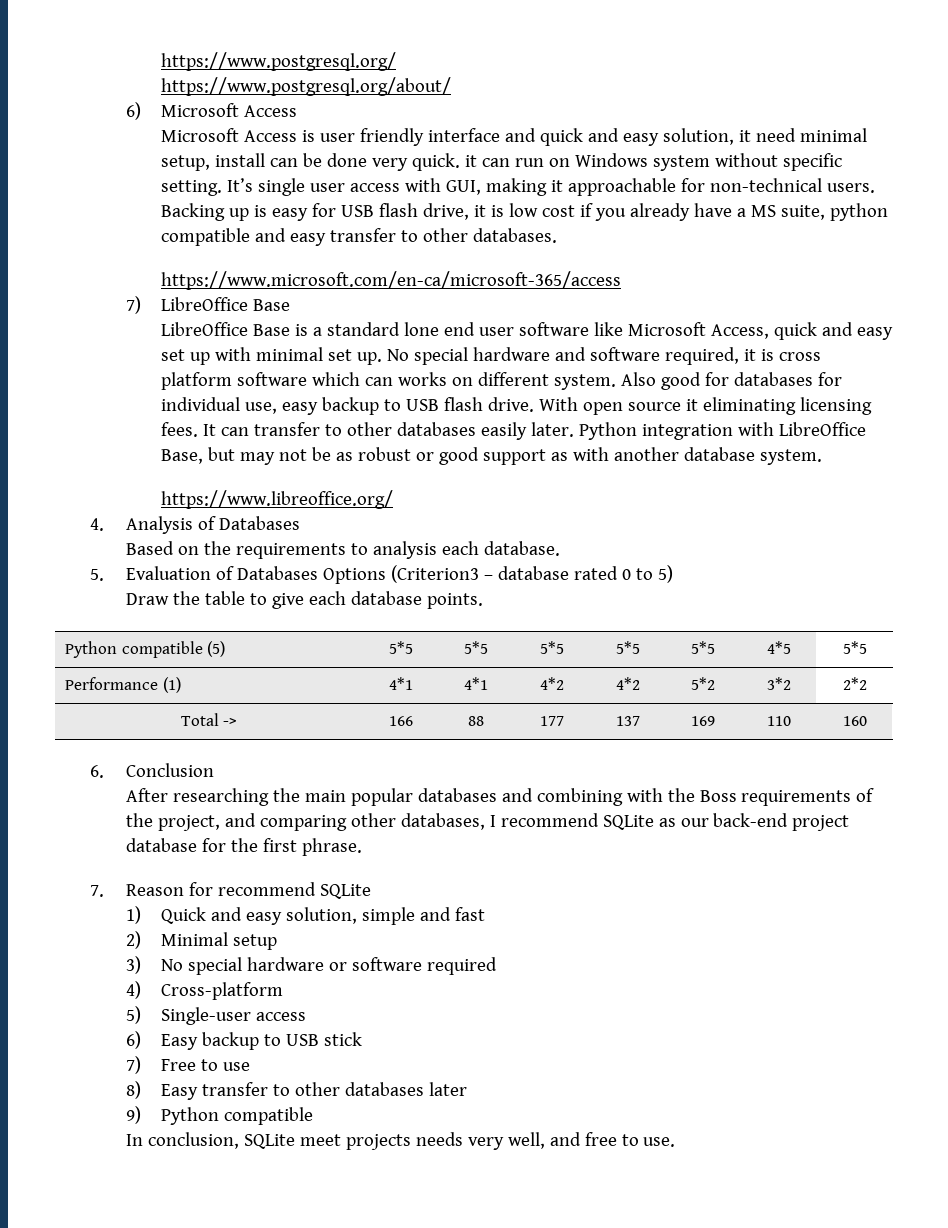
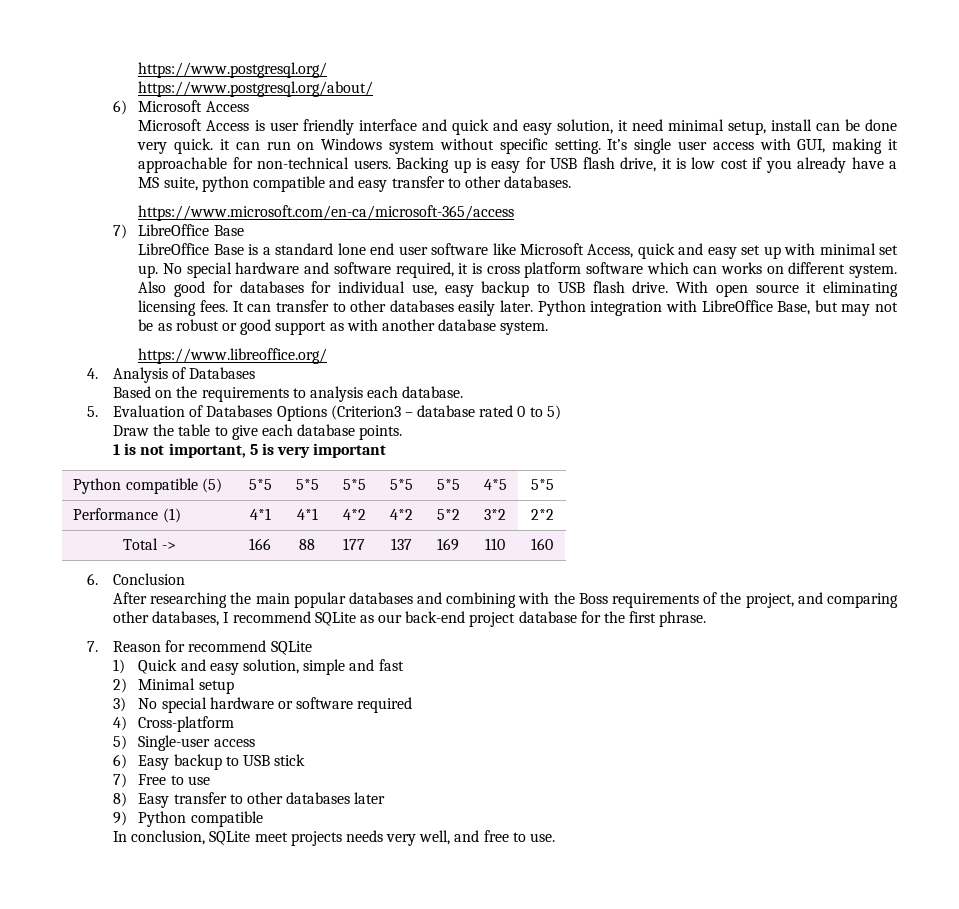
(483, 601) none -> [112,443,387,458] // 1 is not important, 5 is very important

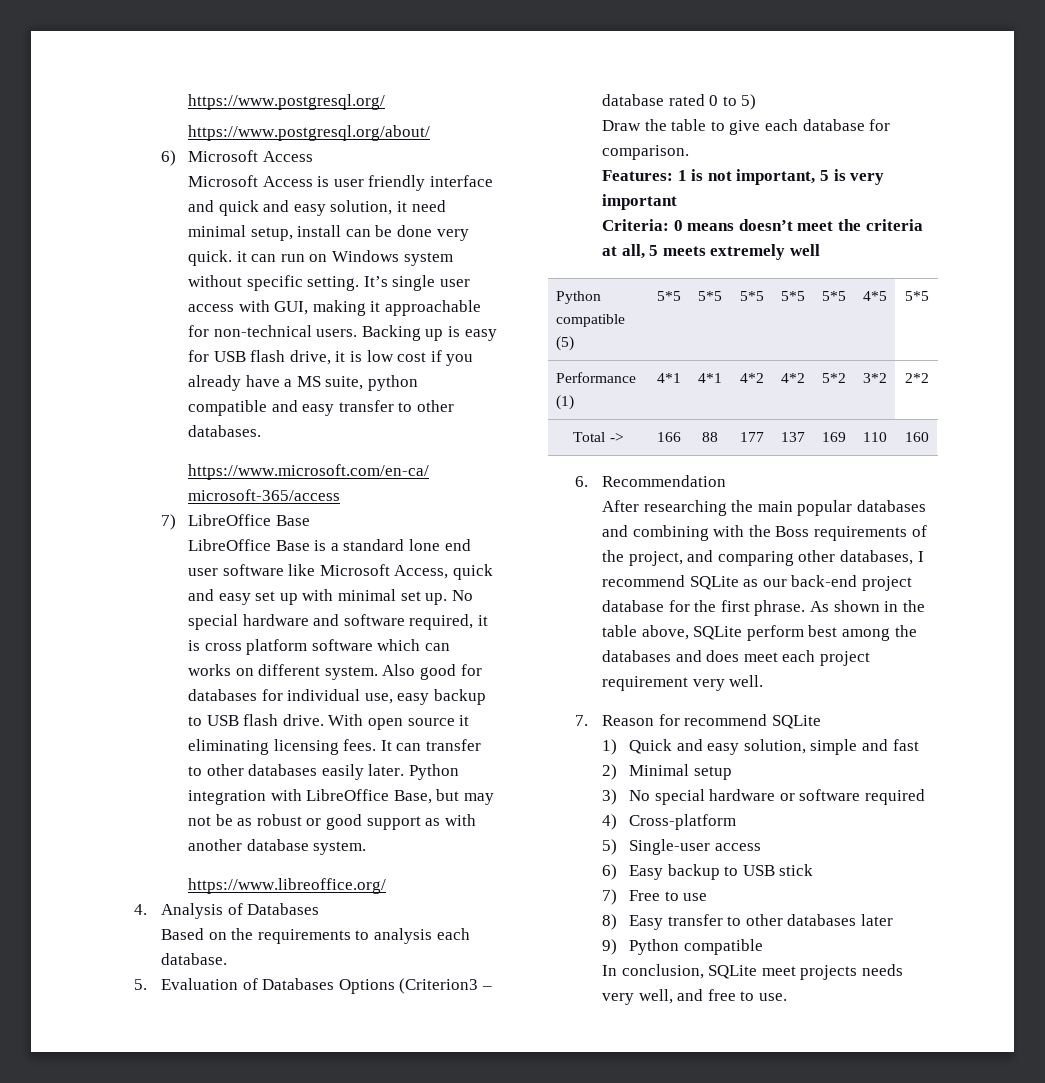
[359,425,403,440] points. // -> [869,119,891,131] [602,145,690,160] [602,170,674,181] for comparison. // Features:
(387, 450) none -> [602,219,923,231] [602,244,820,260] // Criteria: 0 means doesn’t meet the criteria at all, 5 meets extremely well
[112,573,185,585] Conclusion -> [602,475,727,487] Recommendation
(707, 619) none -> [809,600,925,612] [602,625,917,641] [602,650,870,666] [602,675,764,691] As shown in the table above, SQLite perform best among the databases and does meet each project requirement very well.

